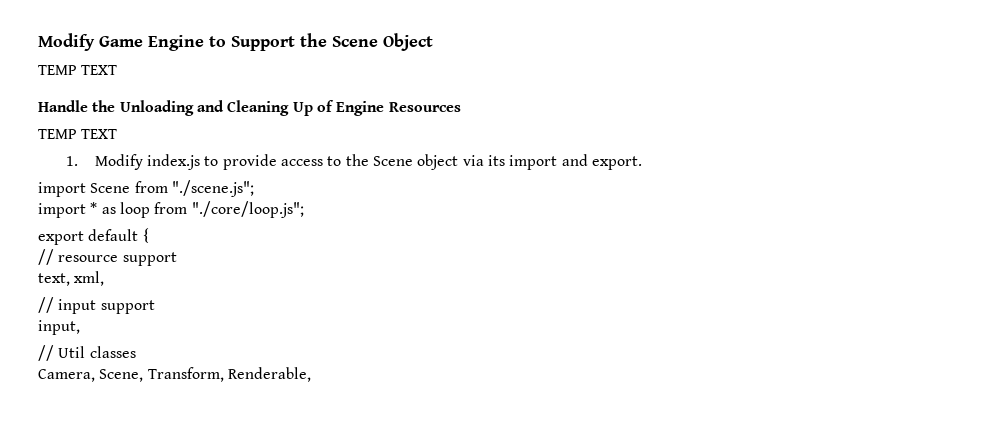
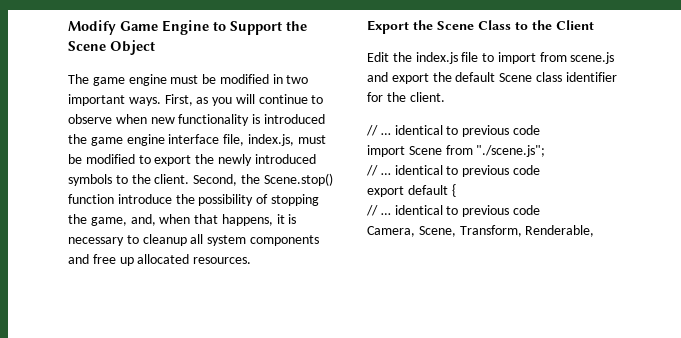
[38,65,118,75] [38,100,461,116] [38,129,118,139] [66,154,642,170] [38,180,254,197] [38,201,304,218] [38,228,149,245] [38,249,177,266] [38,271,105,286] [38,297,155,314] [38,320,80,335] [38,345,136,361] TEMP TEXT // Handle the Unloading and Cleaning Up of Engine Resources // TEMP TEXT // 1. Modify index.js to provide access to the Scene object via its import and export. // import Scene from "./scene.js"; // import * as loop from "./core/loop.js"; // export default { // // resource support // text, xml, // // input support // input, // // Util classes -> [68,74,309,86] [68,94,324,106] [68,114,325,126] [68,134,326,146] [68,154,316,166] [68,173,333,186] [68,194,319,206] [68,214,297,226] [68,234,319,246] [68,254,252,266] [367,20,594,34] [367,52,615,64] [367,72,617,84] [367,92,445,102] [366,125,540,137] [367,145,546,157] [366,165,540,177] [367,184,456,197] [366,205,540,217] The game engine must be modified in two important ways. First, as you will continue to observe when new functionality is introduced the game engine interface file, index.js, must be modified to export the newly introduced symbols to the client. Second, the Scene.stop() function introduce the possibility of stopping the game, and, when that happens, it is necessary to cleanup all system components and free up allocated resources. // Export the Scene Class to the Client // Edit the index.js file to import from scene.js and export the default Scene class identifier for the client. // // … identical to previous code // import Scene from "./scene.js"; // // … identical to previous code // export default { // // … identical to previous code

